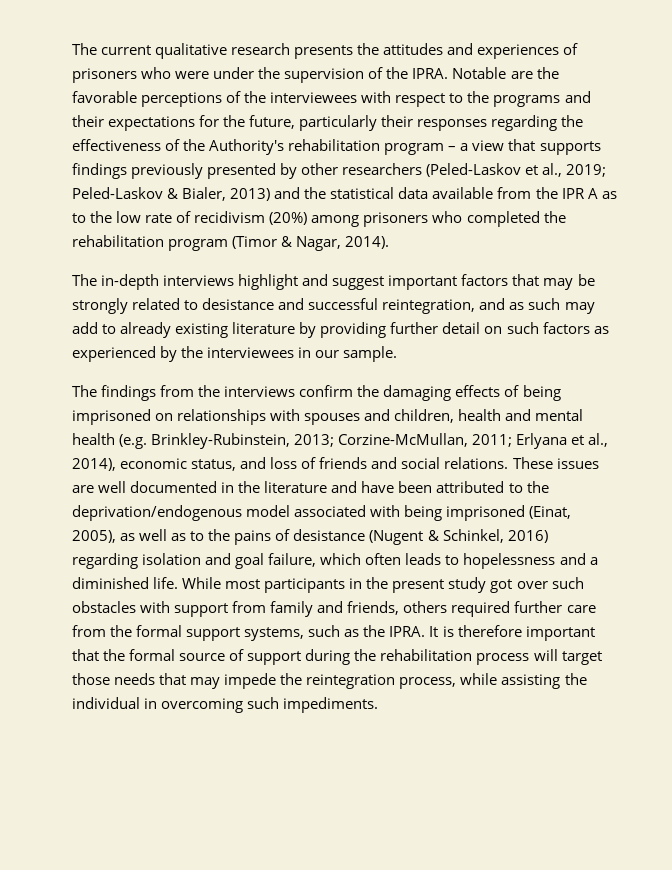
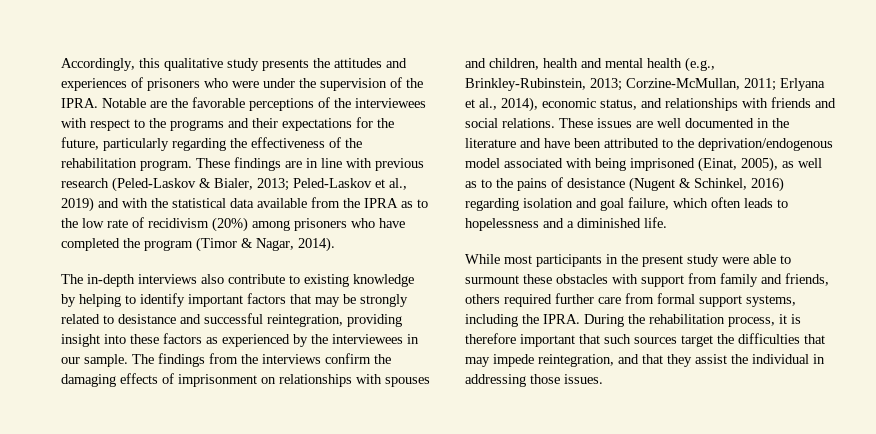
[72,43,291,59] The current qualitative research -> [61,58,259,71] Accordingly, this qualitative study
[381,115,488,131] their responses -> (169, 144) none
[209,139,601,155] [72,163,607,179] [72,187,301,201] Authority's rehabilitation program – a view that supports findings previously presented by other researchers (Peled-Laskov et al., 2019; Peled-Laskov & Bialer, 2013) and -> [61,157,424,171] [61,177,407,192] [61,197,148,212] rehabilitation program. These findings are in line with previous research (Peled-Laskov & Bialer, 2013; Peled-Laskov et al., 2019) and with
[561,188,598,199] IPR A -> [364,198,398,208] IPRA
(463, 217) none -> [379,218,405,228] have
[72,235,164,247] rehabilitation -> (140, 243) none
[238,274,385,290] highlight and suggest -> [201,274,414,287] [61,293,185,307] also contribute to existing knowledge by helping to identify
[479,298,595,314] [72,322,539,338] and as such may add to already existing literature by providing further detail on such -> [347,314,402,327] [61,334,159,347] providing insight into these
(398, 354) // -> (128, 360) none
[522,385,561,401] [72,409,151,425] being imprisoned -> [178,374,257,387] imprisonment
[119,434,148,449] (e.g. -> [685,57,715,72] (e.g.,
[270,457,317,469] loss of -> [665,98,768,111] relationships with
(179, 583) none -> (667, 222) //
[490,577,584,593] got over such -> [722,254,791,264] [465,274,552,284] were able to surmount these
[110,625,133,637] the -> (654, 298) none
[308,625,595,641] [72,649,602,665] [72,673,587,689] [72,697,379,713] such as the IPRA. It is therefore important that the formal source of support during the rehabilitation process will target those needs that may impede the reintegration process, while assisting the individual in overcoming such impediments. -> [465,314,801,327] [465,333,825,347] [465,354,825,367] [465,374,603,387] including the IPRA. During the rehabilitation process, it is therefore important that such sources target the difficulties that may impede reintegration, and that they assist the individual in addressing those issues.

